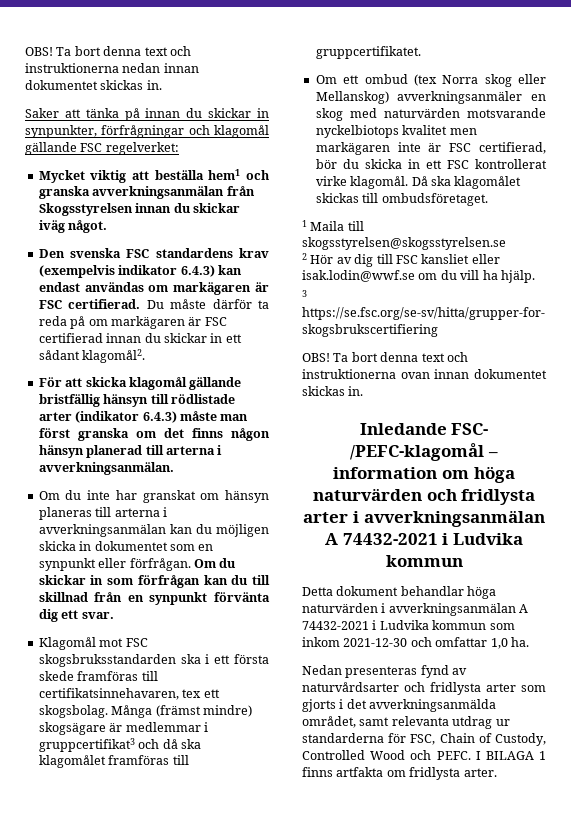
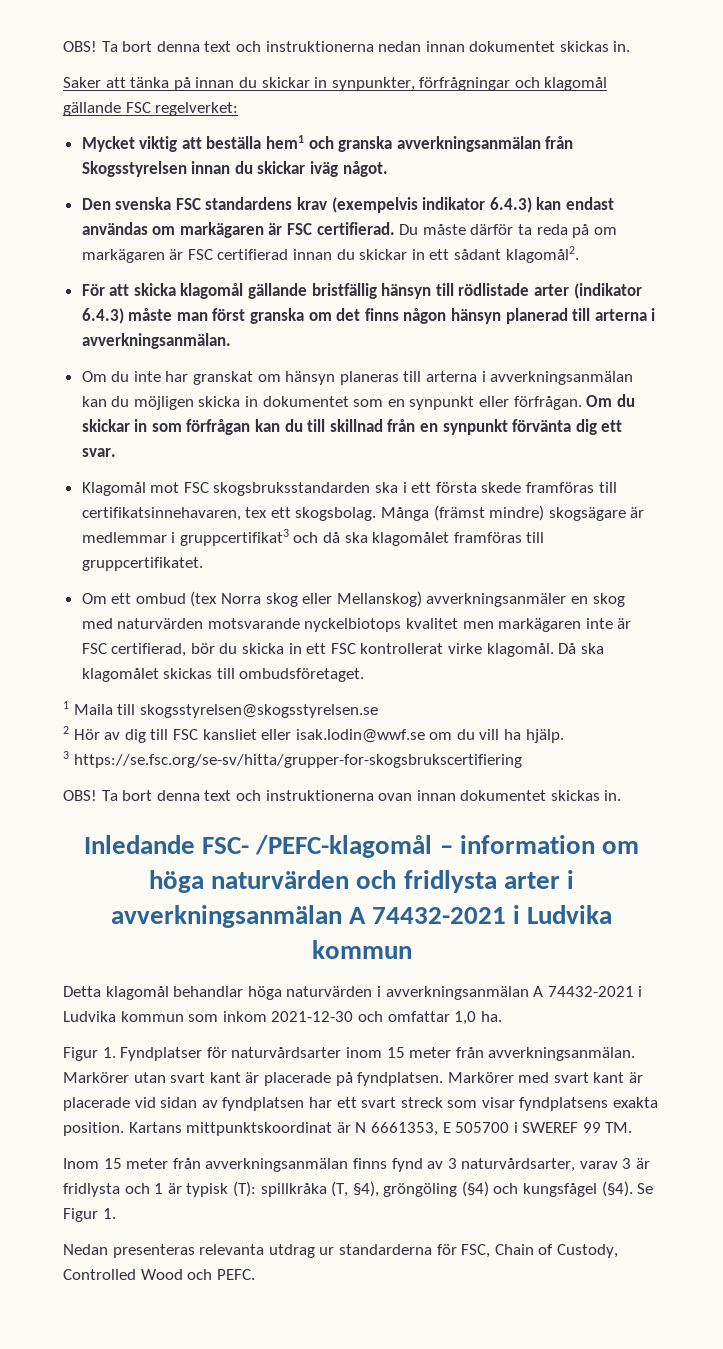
[336,586,399,596] dokument -> [105,986,169,1000] klagomål
[302,665,468,678] [302,682,546,695] [302,699,497,712] [302,716,390,728] Nedan presenteras fynd av naturvårdsarter och fridlysta arter som gjorts i det avverkningsanmälda området, samt -> [63,1047,636,1061] [63,1072,644,1086] [63,1097,659,1111] [63,1122,633,1136] [63,1158,651,1172] [63,1181,654,1197] [63,1208,116,1222] [63,1244,195,1258] Figur 1. Fyndplatser för naturvårdsarter inom 15 meter från avverkningsanmälan. Markörer utan svart kant är placerade på fyndplatsen. Markörer med svart kant är placerade vid sidan av fyndplatsen har ett svart streck som visar fyndplatsens exakta position. Kartans mittpunktskoordinat är N 6661353, E 505700 i SWEREF 99 TM. // Inom 15 meter från avverkningsanmälan finns fynd av 3 naturvårdsarter, varav 3 är fridlysta och 1 är typisk (T): spillkråka (T, §4), gröngöling (§4) och kungsfågel (§4). Se Figur 1. // Nedan presenteras
[475,751,546,760] [302,767,497,780] I BILAGA 1 finns artfakta om fridlysta arter. -> (255, 1274) none

